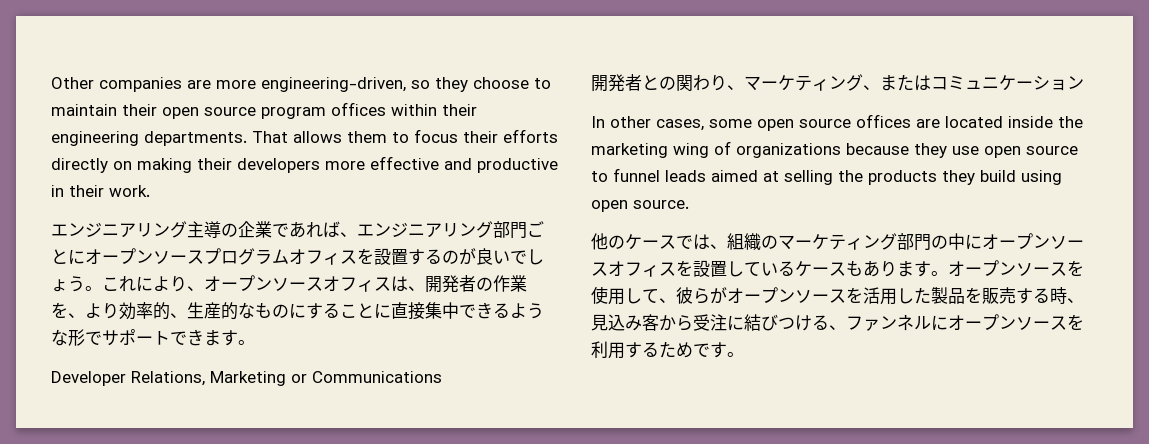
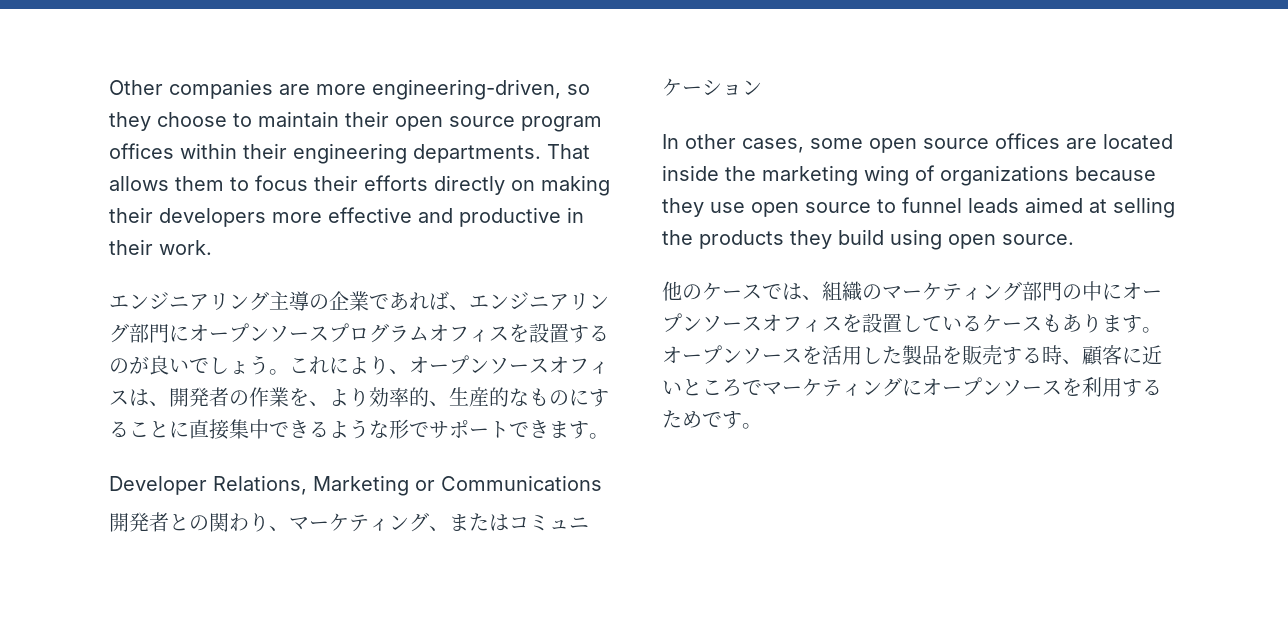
[527,221,544,237] [51,249,68,264] ごと -> (169, 333) none
[591,286,863,305] 使用して、彼らがオープンソースを -> (822, 355) none
[591,314,931,331] 見込み客から受注に結びつける、ファンネル -> [1082,345,1162,366] [662,377,902,397] 顧客に近いところでマーケティング

